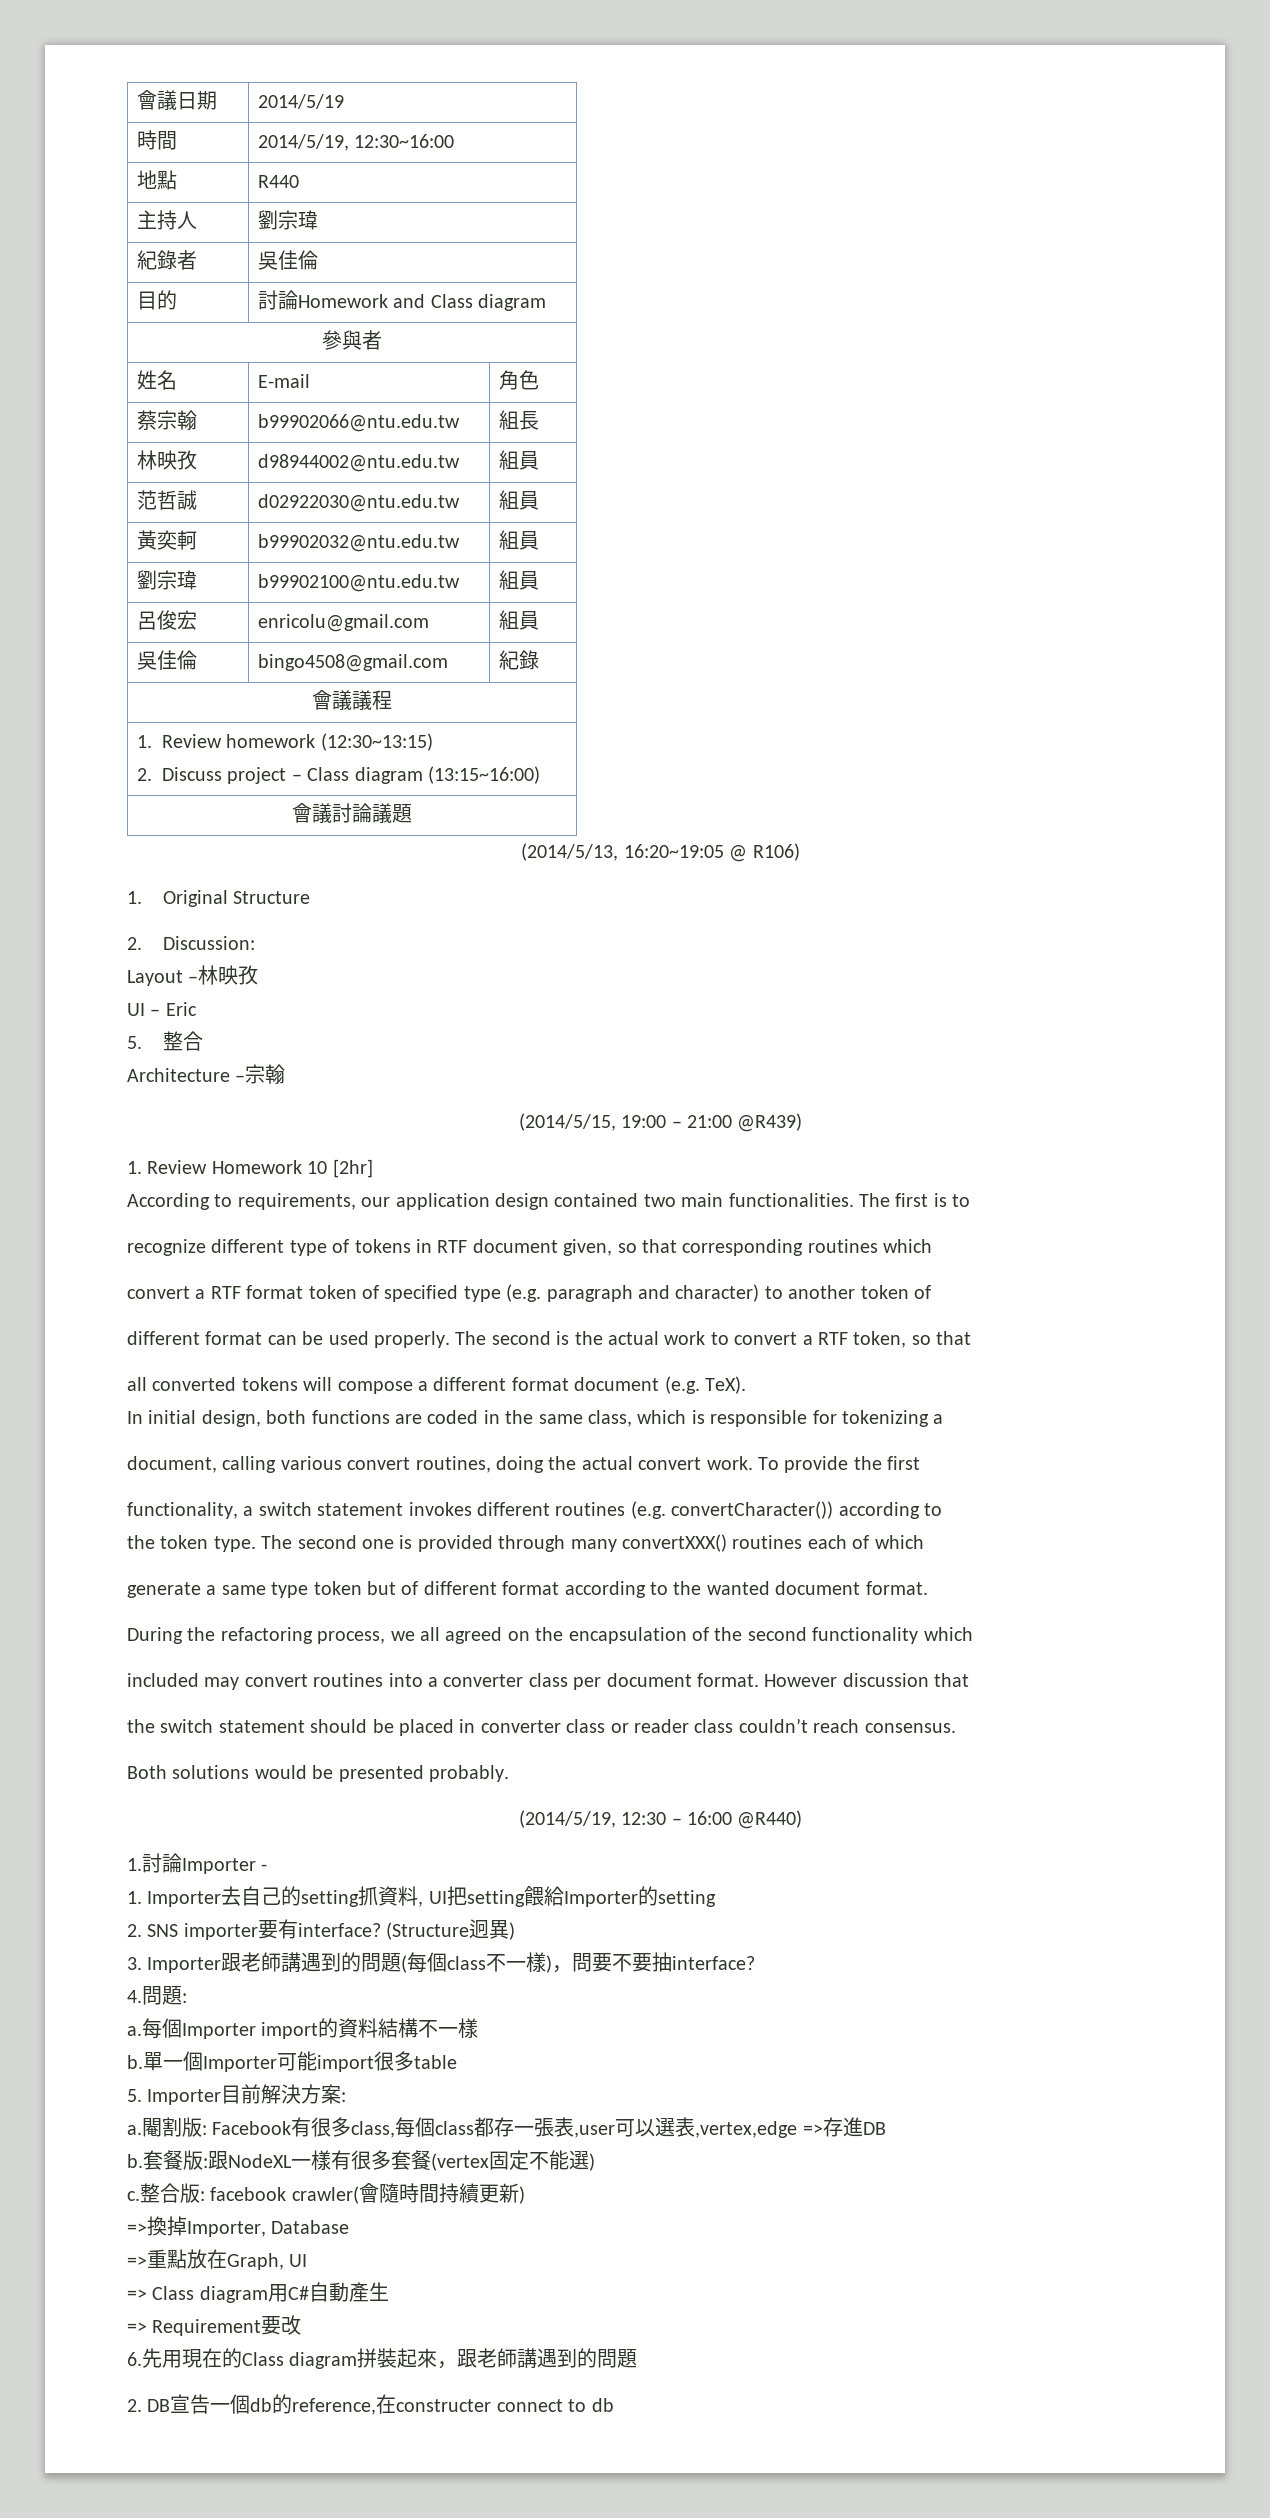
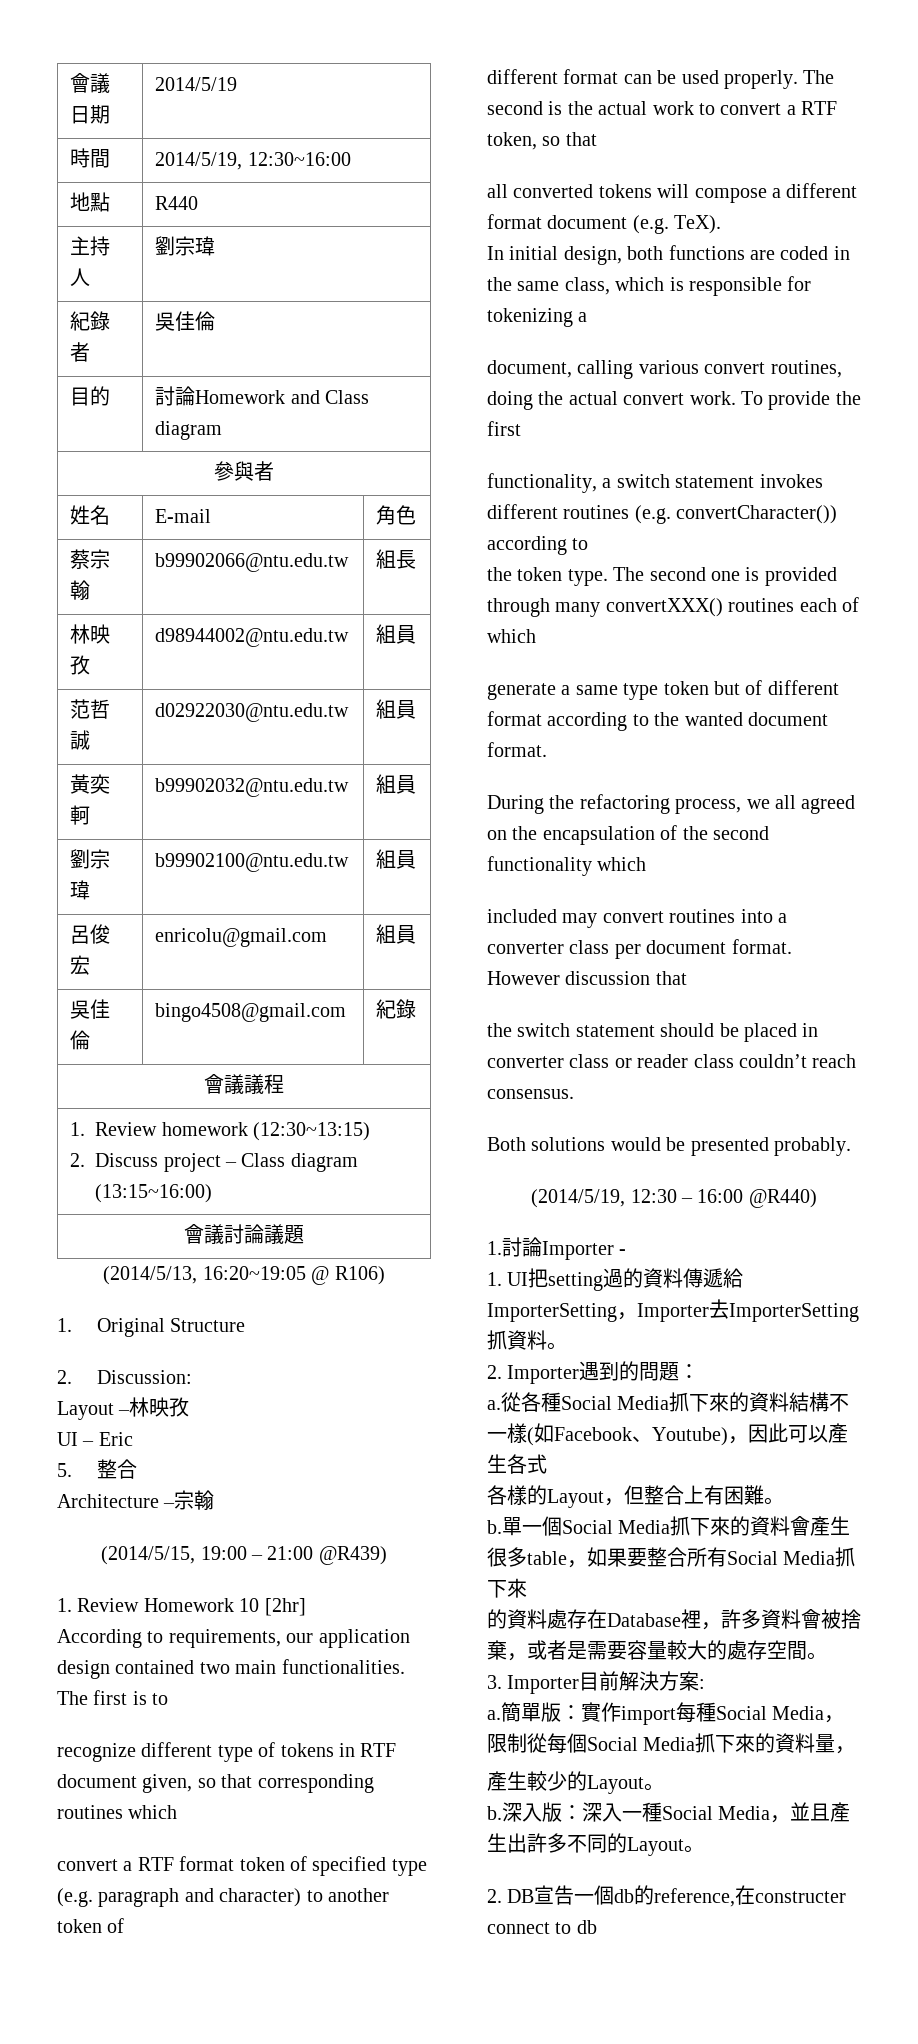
[147,1886,716,1907] [127,1919,516,1940] [127,1952,756,1973] [127,1986,187,2005] [127,2018,479,2039] [127,2051,457,2072] [127,2089,142,2102] Importer去自己的setting抓資料, UI把setting餵給Importer的setting // 2. SNS importer要有interface? (Structure迥異) // 3. Importer跟老師講遇到的問題(每個class不一樣)，問要不要抽interface? // 4.問題: // a.每個Importer import的資料結構不一樣 // b.單一個Importer可能import很多table // 5. -> [507,1268,744,1291] [487,1299,859,1322] [487,1330,567,1350] [487,1361,700,1384] [487,1392,850,1412] [487,1423,848,1446] [487,1454,547,1474] [487,1485,784,1508] [487,1516,851,1536] [487,1547,856,1568] [487,1578,527,1598] [487,1609,861,1630] [487,1640,827,1661] [487,1675,502,1689] UI把setting過的資料傳遞給ImporterSetting，Importer去ImporterSetting抓資料。 // 2. Importer遇到的問題： // a.從各種Social Media抓下來的資料結構不一樣(如Facebook、Youtube)，因此可以產生各式 // 各樣的Layout，但整合上有困難。 // b.單一個Social Media抓下來的資料會產生很多table，如果要整合所有Social Media抓下來 // 的資料處存在Database裡，許多資料會被捨棄，或者是需要容量較大的處存空間。 // 3.
[142,2117,886,2138] [127,2150,595,2171] [127,2183,525,2204] [127,2216,350,2237] [127,2249,308,2270] [127,2282,389,2303] [127,2315,302,2336] [127,2348,638,2369] 閹割版: Facebook有很多class,每個class都存一張表,user可以選表,vertex,edge =>存進DB // b.套餐版:跟NodeXL一樣有很多套餐(vertex固定不能選) // c.整合版: facebook crawler(會隨時間持續更新) // =>換掉Importer, Database // =>重點放在Graph, UI // => Class diagram用C#自動產生 // => Requirement要改 // 6.先用現在的Class diagram拼裝起來，跟老師講遇到的問題 -> [501,1702,845,1725] [487,1733,856,1754] [487,1771,664,1794] [487,1802,851,1823] [487,1833,704,1856] 簡單版：實作import每種Social Media，限制從每個Social Media抓下來的資料量， // 產生較少的Layout。 // b.深入版：深入一種Social Media，並且產生出許多不同的Layout。

